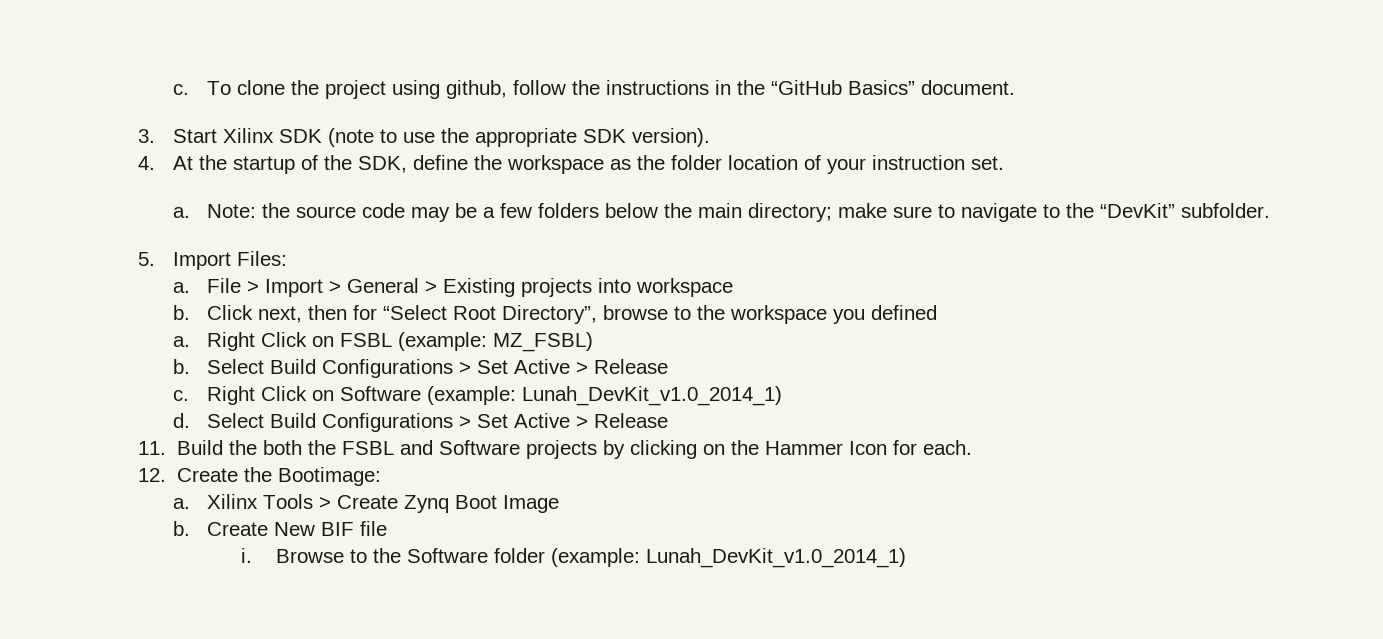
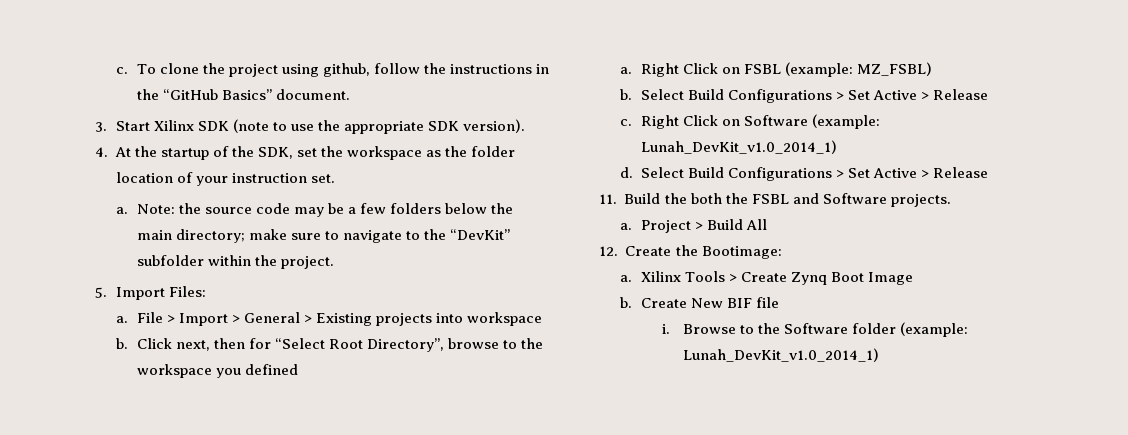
[412,155,468,170] define -> [297,148,318,157] set
[1181,203,1271,218] subfolder. -> [136,255,335,269] subfolder within the project.
[525,440,972,459] projects by clicking on the Hammer Icon for each. -> [890,194,951,207] [619,219,768,233] projects. // a. Project > Build All

